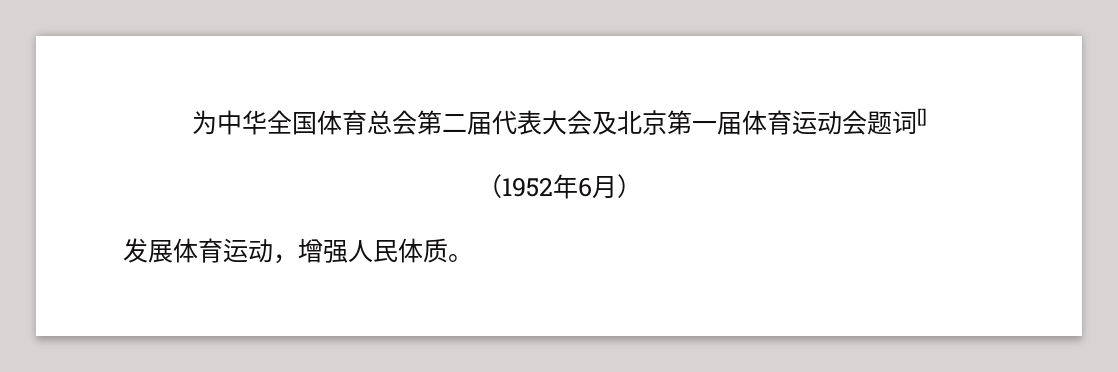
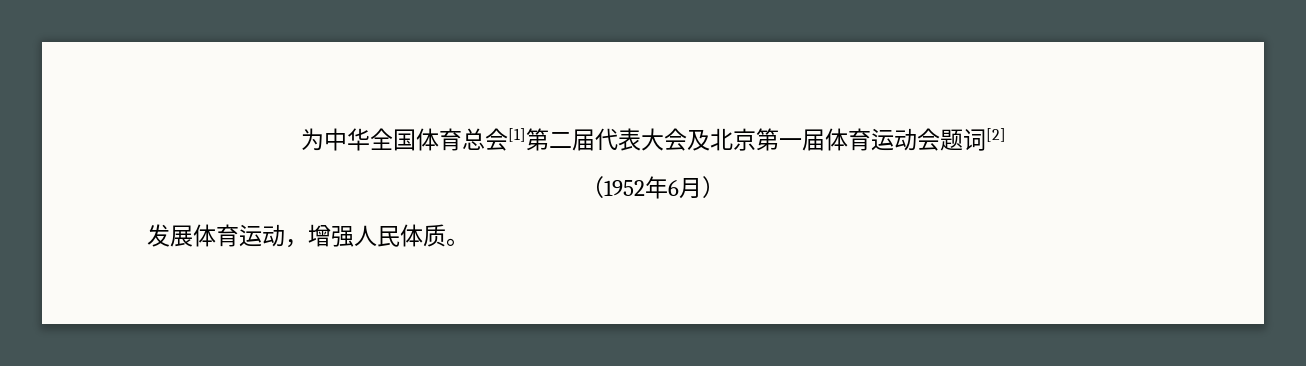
(417, 122) none -> [507,128,526,142] [1]
[916,108,927,126] [] -> [985,128,1006,142] [2]

